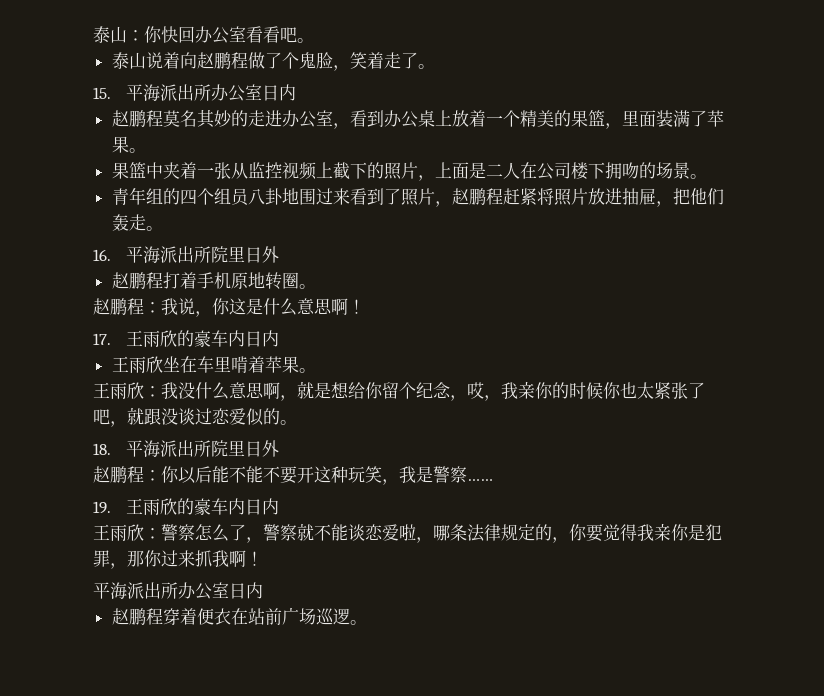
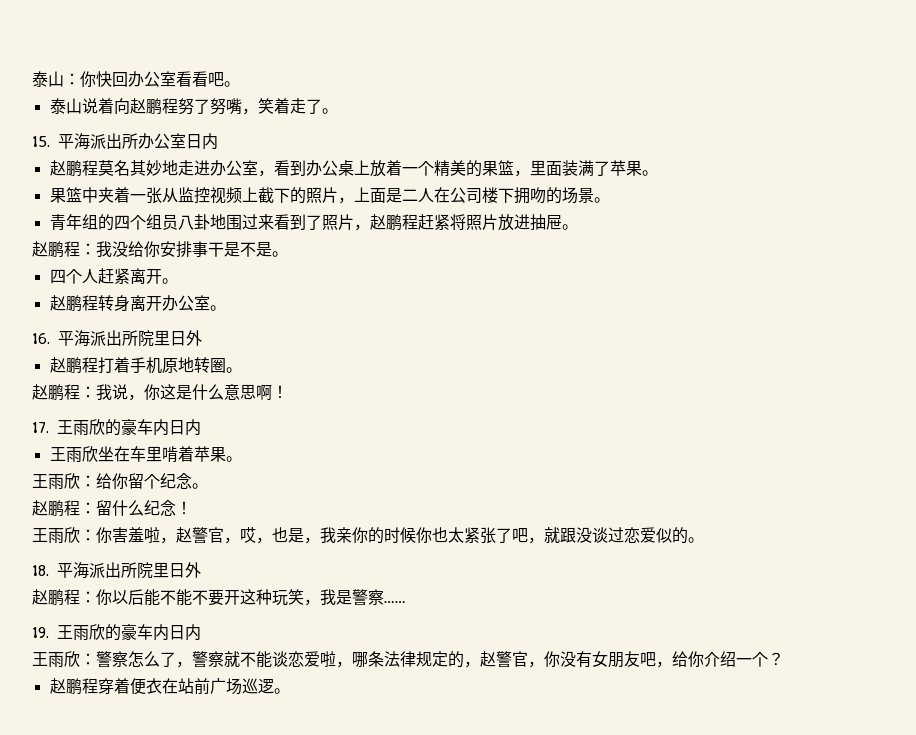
[247,52,333,69] 做了个鬼脸 -> [177,98,242,115] 努了努嘴
[230,110,248,127] 的 -> [161,160,178,176] 地
[655,188,724,207] [111,214,146,231] ，把他们轰走 -> [561,224,578,230] [32,241,288,258] [49,268,178,284] [49,295,210,312] 。 // 赵鹏程：我没给你安排事干是不是。 // 四个人赶紧离开。 // 赵鹏程转身离开办公室
[161,381,484,401] 我没什么意思啊，就是想给你留个纪念，哎 -> [96,473,208,489] [32,500,192,517] [32,527,304,544] 给你留个纪念。 // 赵鹏程：留什么纪念！ // 王雨欣：你害羞啦，赵警官，哎，也是
[569,523,722,542] [93,550,263,569] [93,582,263,600] 你要觉得我亲你是犯罪，那你过来抓我啊！ // 平海派出所办公室日内 -> [480,651,784,668] 赵警官，你没有女朋友吧，给你介绍一个？

